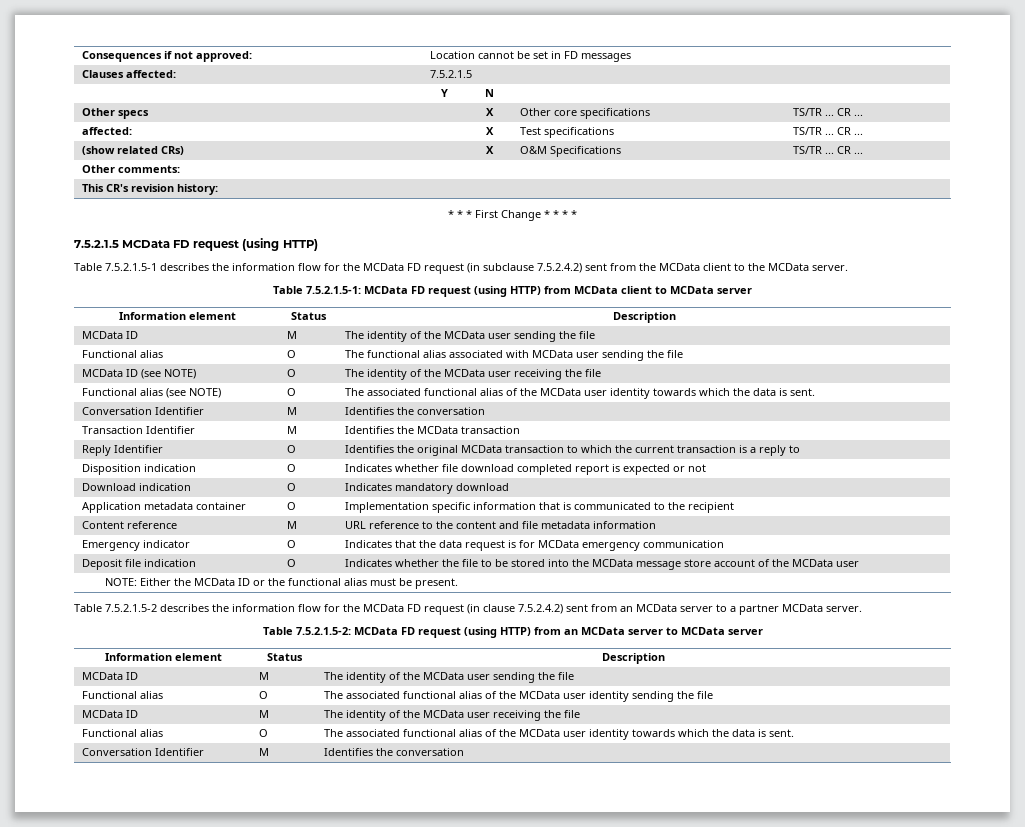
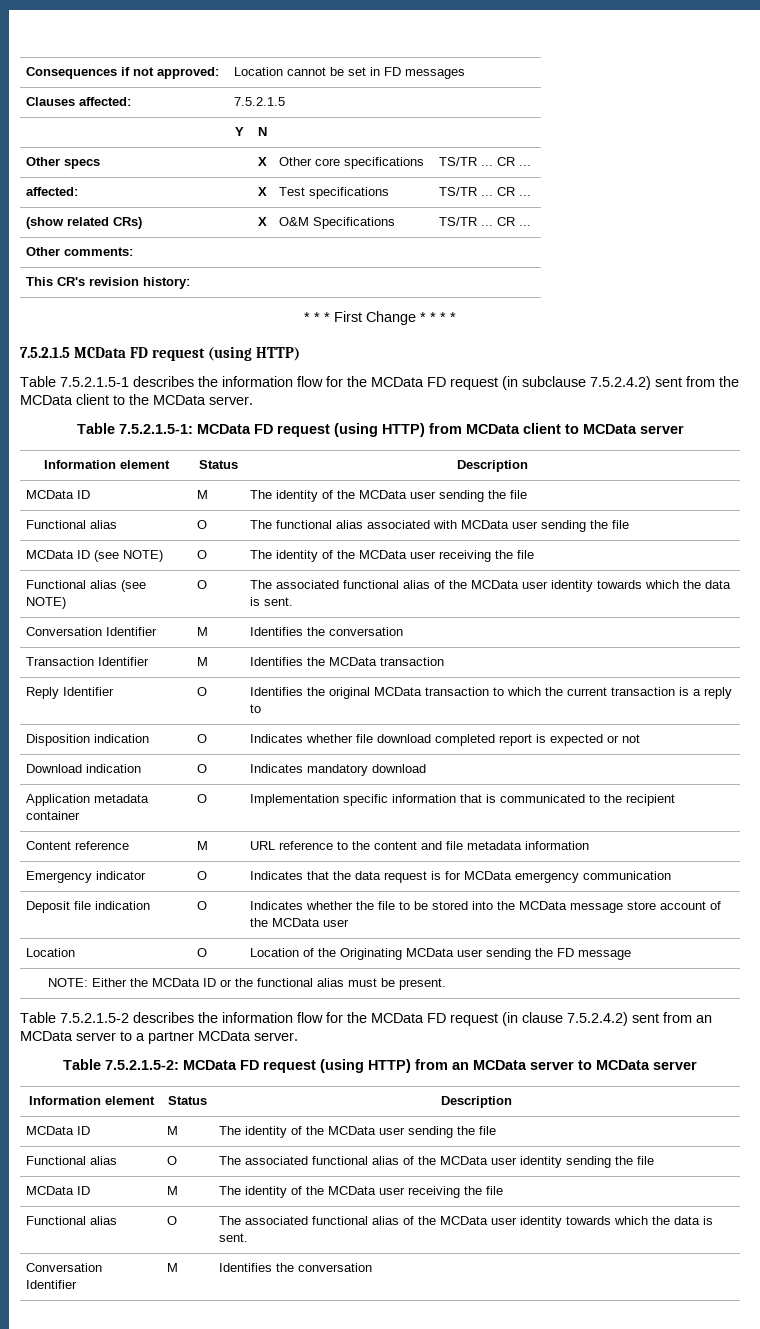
(859, 564) none -> [26,948,76,957] [197,948,208,957] [250,948,632,960] // Location | O | Location of the Originating MCData user sending the FD message

